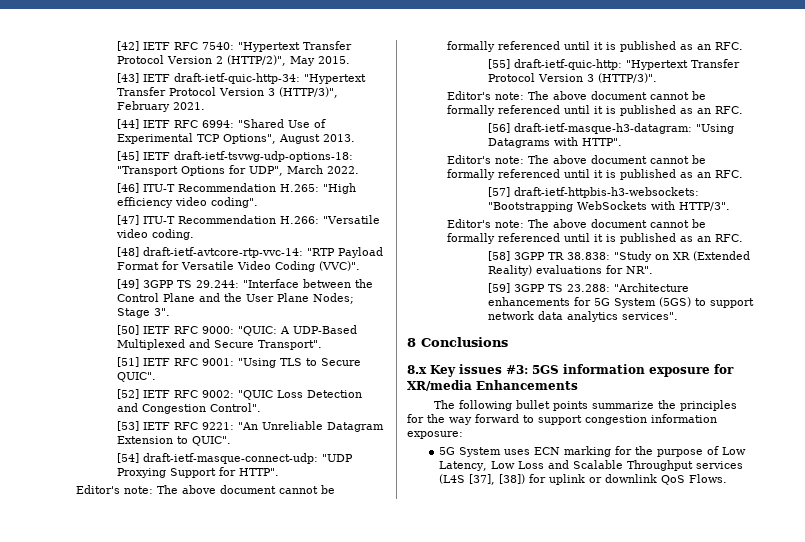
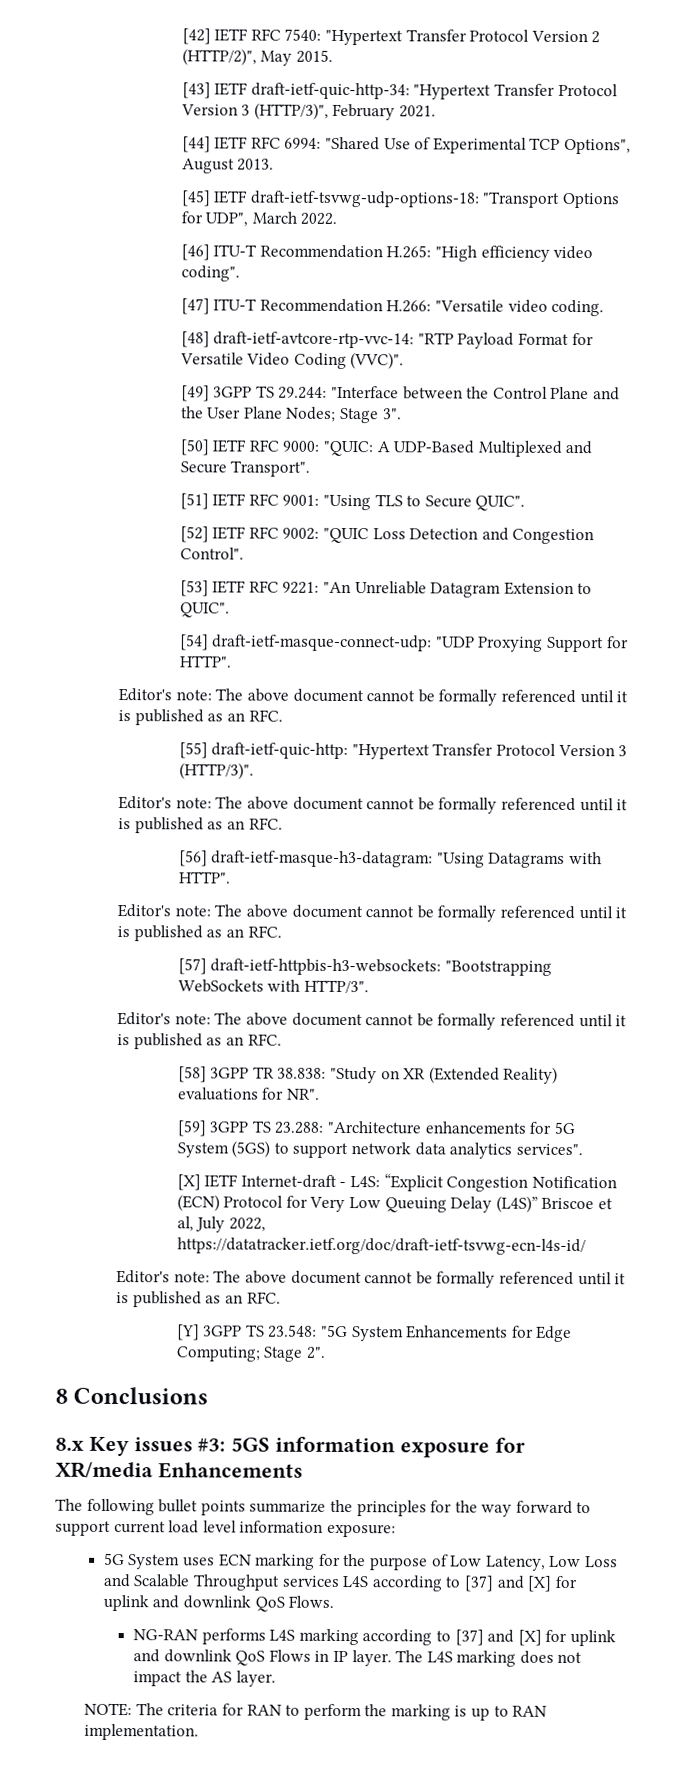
(678, 316) none -> [176,1173,617,1192] [176,1194,613,1213] [176,1216,266,1233] [176,1237,586,1256] [116,1270,627,1288] [116,1291,281,1308] [176,1324,573,1343] [175,1346,325,1362] // [X] IETF Internet-draft - L4S: “Explicit Congestion Notification (ECN) Protocol for Very Low Queuing Delay (L4S)” Briscoe et al, July 2022, https://datatracker.ietf.org/doc/draft-ietf-tsvwg-ecn-l4s-id/ // Editor's note: The above document cannot be formally referenced until it is published as an RFC. // [Y] 3GPP TS 23.548: "5G System Enhancements for Edge Computing; Stage 2".
[585,415,647,425] congestion -> [113,1520,237,1534] current load level
[439,474,603,485] (L4S [37], [38]) for uplink or -> [342,1575,577,1592] [102,1594,180,1612] L4S according to [37] and [X] for uplink and
(728, 478) none -> [132,1628,616,1647] [132,1649,583,1667] [132,1670,276,1687] [84,1702,548,1721] [84,1723,200,1741] // NG-RAN performs L4S marking according to [37] and [X] for uplink and downlink QoS Flows in IP layer. The L4S marking does not impact the AS layer. // NOTE: The criteria for RAN to perform the marking is up to RAN implementation.

